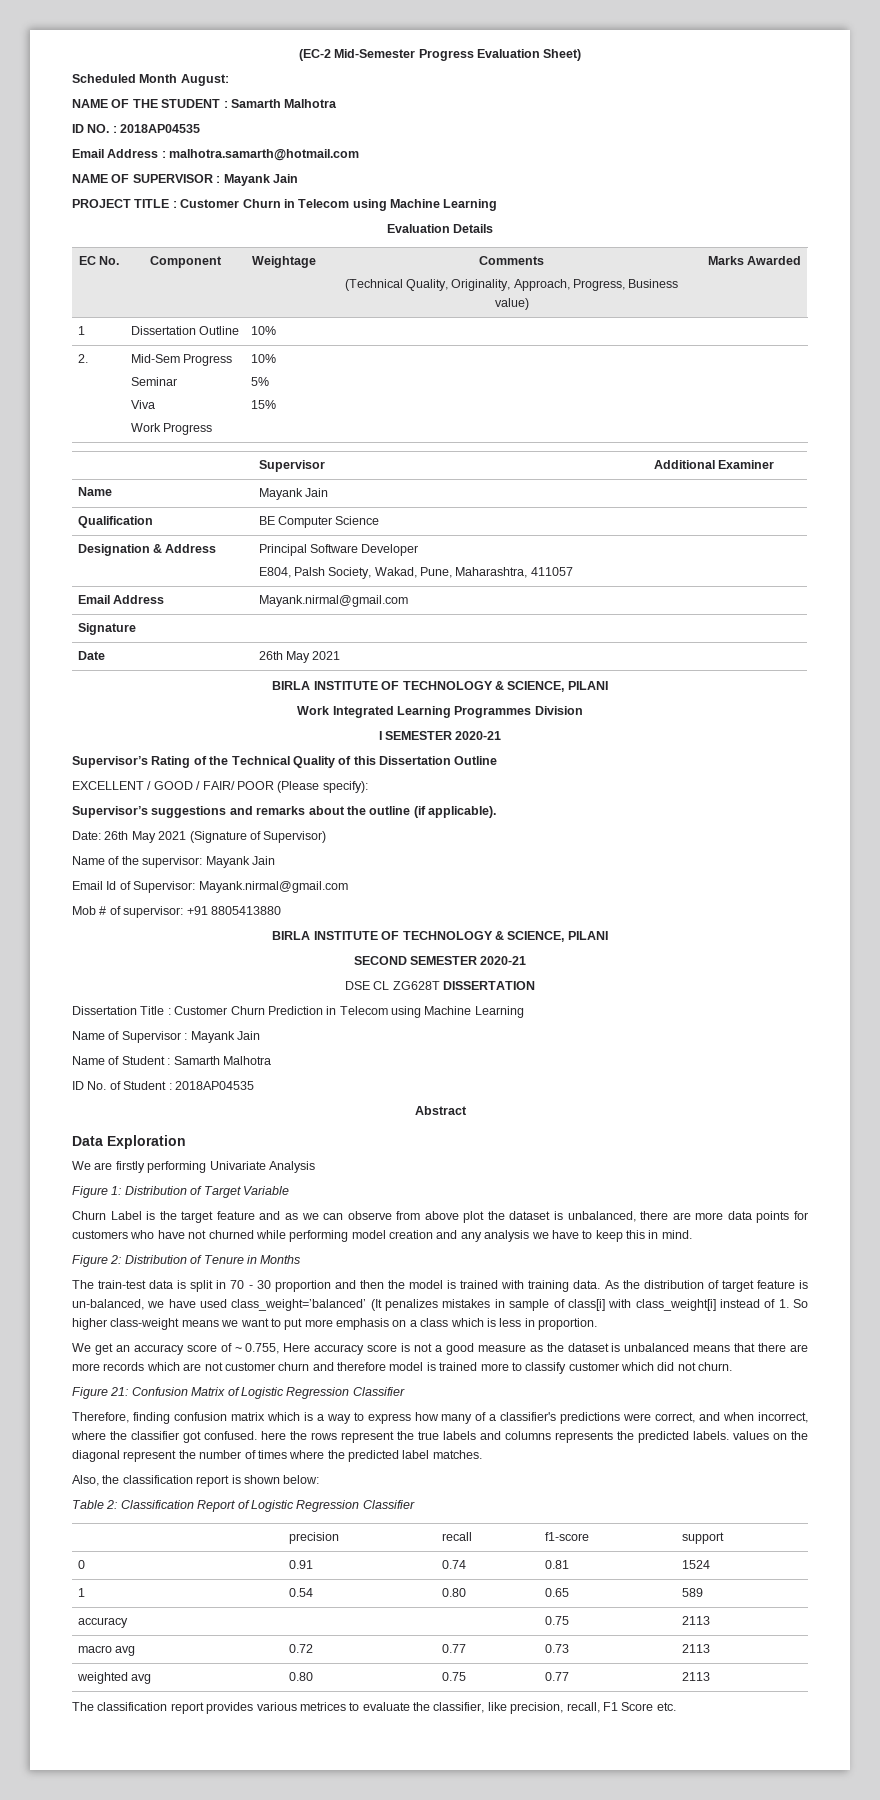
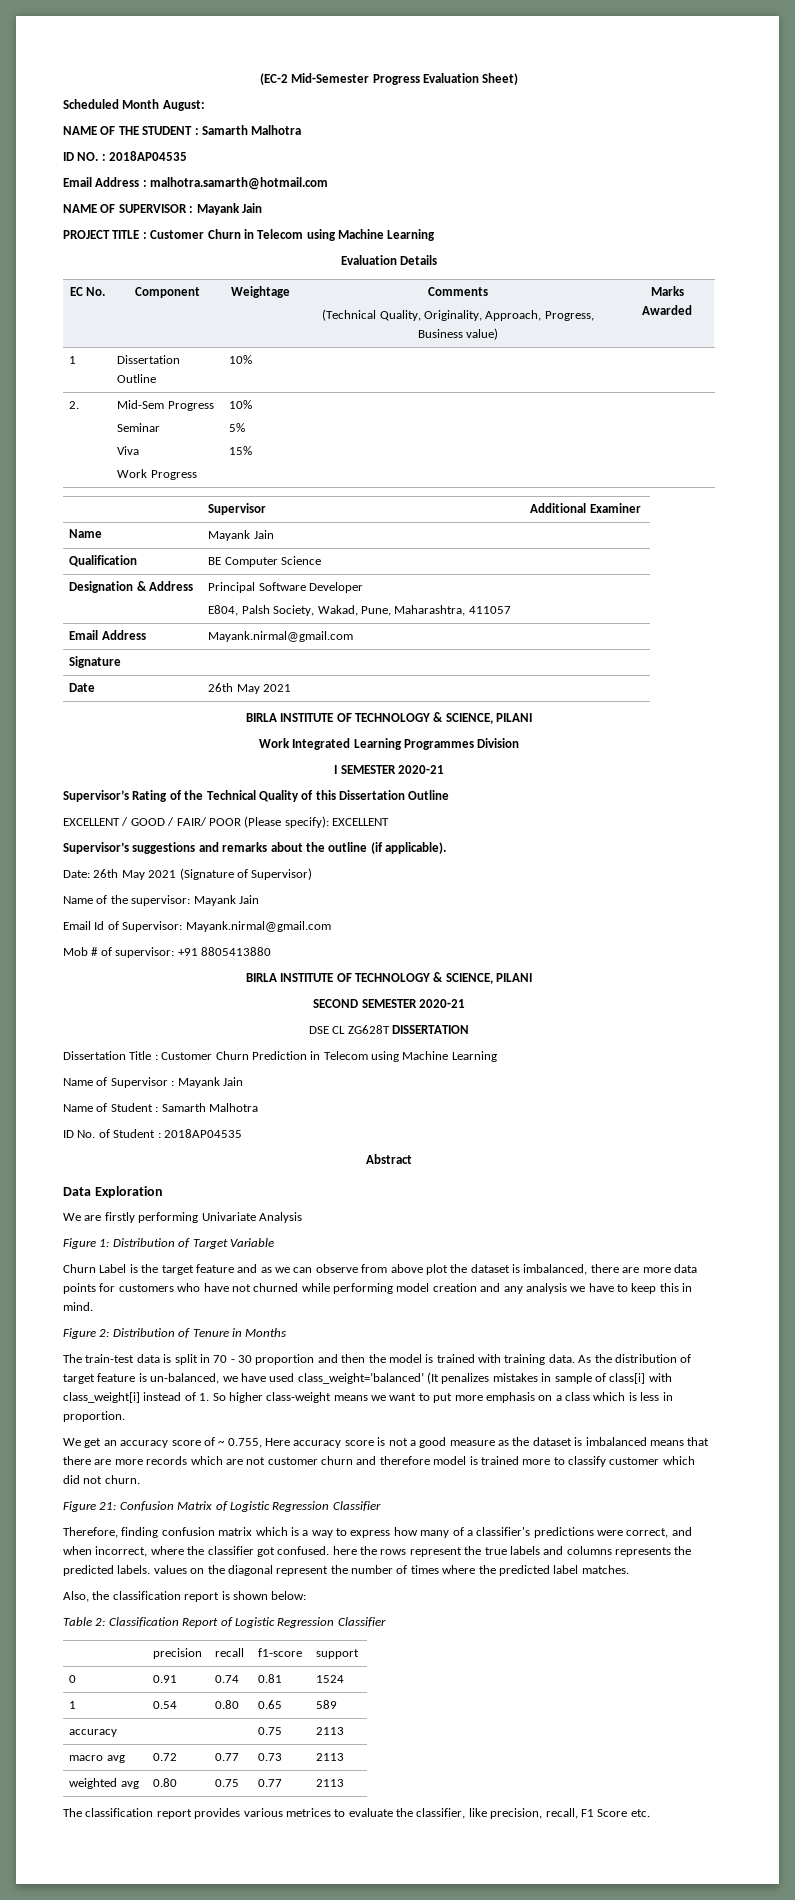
(368, 787) none -> [332,818,389,826] EXCELLENT
[567,1211,636,1222] unbalanced, -> [523,1264,588,1275] imbalanced,
[624,1343,690,1352] unbalanced -> [585,1437,647,1446] imbalanced

